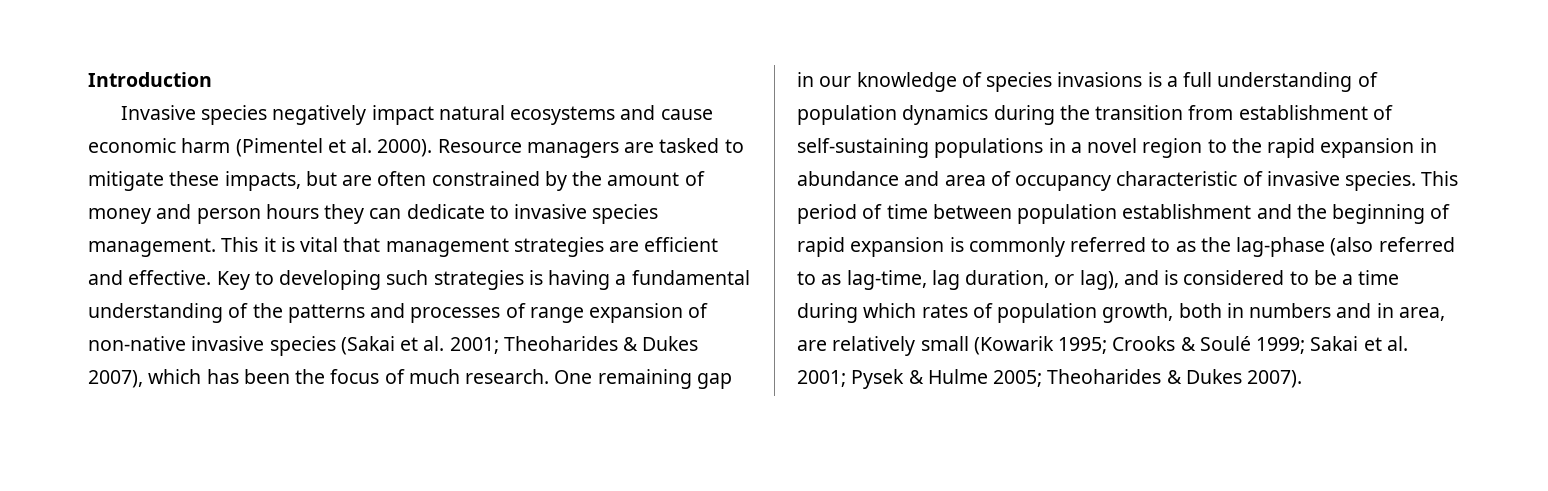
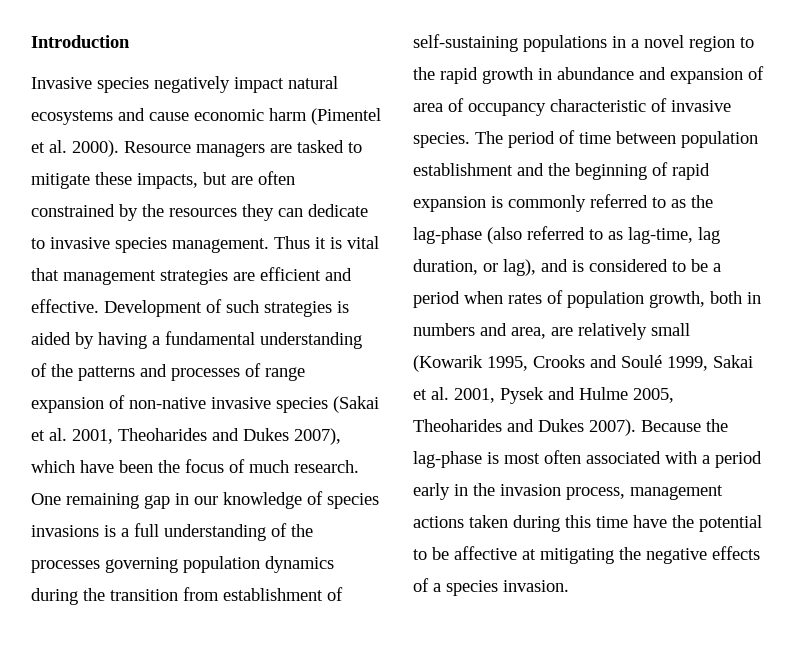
[607,171,705,186] [88,204,319,224] amount of money and person hours -> [169,208,237,217] resources
[221,237,259,252] This -> [274,236,310,249] Thus
[216,270,382,290] Key to developing -> [104,299,222,317] Development of
(543, 277) none -> [31,332,94,349] aided by
[449,336,639,354] 2001; Theoharides & -> [72,428,239,444] 2001, Theoharides and
[206,369,239,384] has -> [80,460,114,473] have
(1378, 79) none -> [291,524,313,537] [31,557,178,573] the processes governing
[1320,138,1415,158] expansion -> [482,67,533,84] growth
(940, 178) none -> [670,66,764,84] expansion of
[1421,171,1459,186] This -> [475,131,503,144] The
[1358,270,1400,285] [797,303,917,323] time during which -> [413,291,503,308] period when
[1376,303,1394,318] in -> (507, 329) none
[1058,336,1408,354] [797,369,1303,389] 1995; Crooks & Soulé 1999; Sakai et al. 2001; Pysek & Hulme 2005; Theoharides & Dukes 2007). -> [487,355,753,371] [413,387,674,404] [413,419,728,436] [413,450,762,468] [413,483,723,500] [413,515,762,532] [413,546,760,564] [413,578,569,596] 1995, Crooks and Soulé 1999, Sakai et al. 2001, Pysek and Hulme 2005, Theoharides and Dukes 2007). Because the lag-phase is most often associated with a period early in the invasion process, management actions taken during this time have the potential to be affective at mitigating the negative effects of a species invasion.

